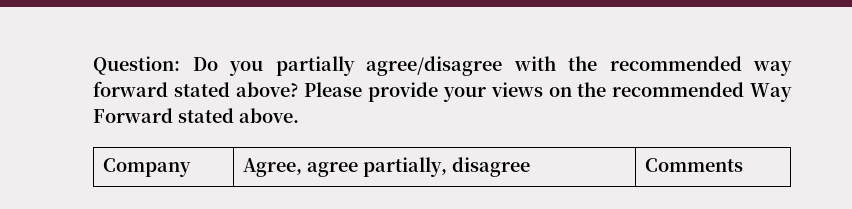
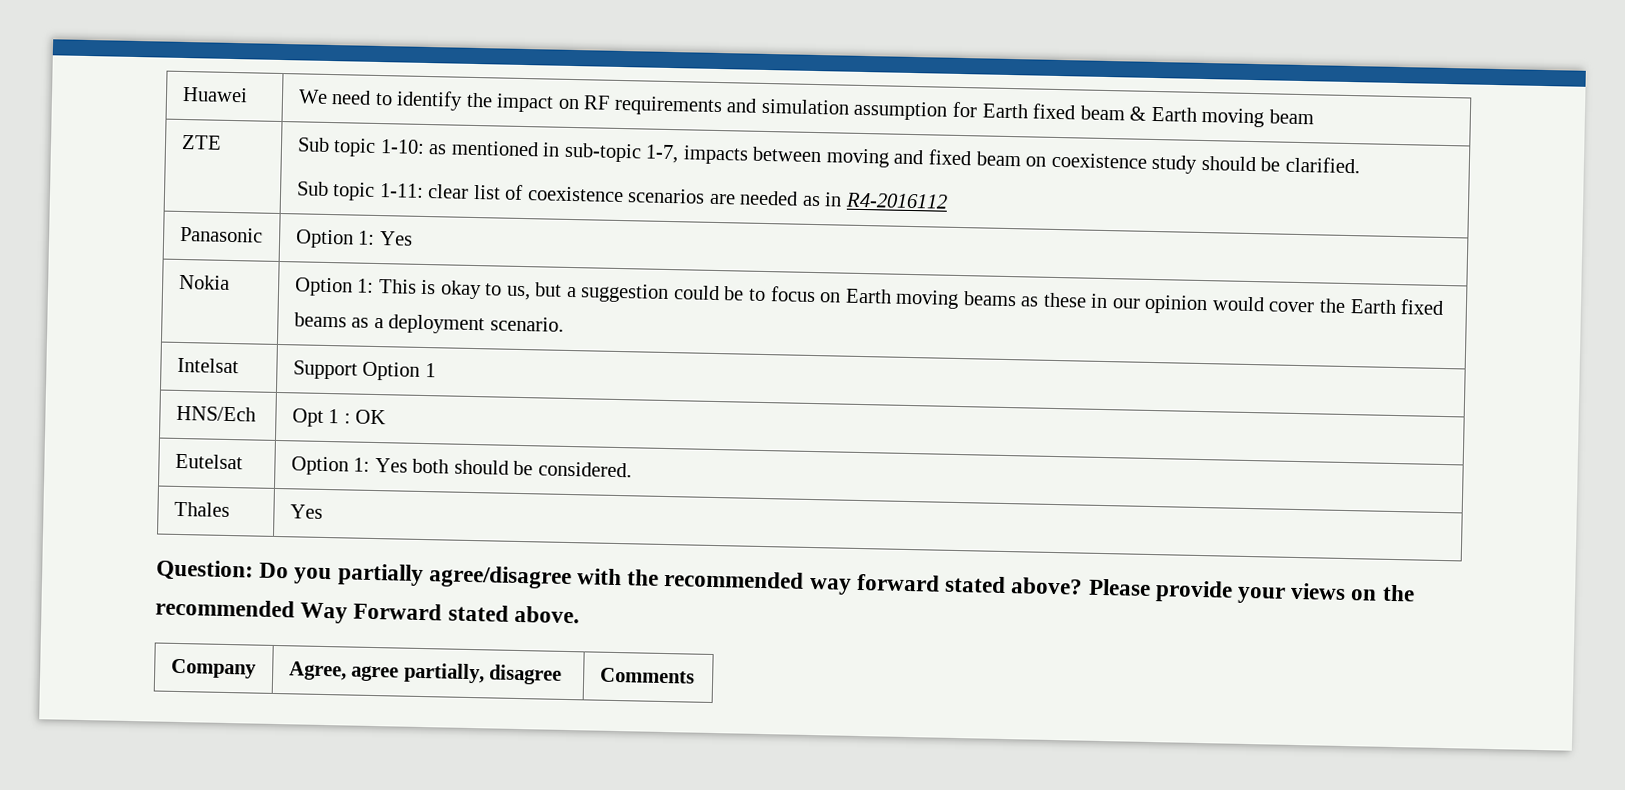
(93, 65) none -> [181,86,248,103] [297,89,1314,128] [180,134,222,150] [296,137,1360,174] [296,181,949,209] [179,226,263,243] [294,229,413,249] [178,274,230,290] [293,277,1445,315] [293,312,564,335] [176,357,239,374] [292,360,436,381] [175,405,256,422] [291,408,387,427] [174,453,243,470] [290,456,632,478] [173,501,230,518] [289,504,323,519] Huawei | We need to identify the impact on RF requirements and simulation assumption for Earth fixed beam & Earth moving beam // ZTE | Sub topic 1-10: as mentioned in sub-topic 1-7, impacts between moving and fixed beam on coexistence study should be clarified. // Sub topic 1-11: clear list of coexistence scenarios are needed as in R4-2016112 // Panasonic | Option 1: Yes // Nokia | Option 1: This is okay to us, but a suggestion could be to focus on Earth moving beams as these in our opinion would cover the Earth fixed beams as a deployment scenario. // Intelsat | Support Option 1 // HNS/Ech | Opt 1 : OK // Eutelsat | Option 1: Yes both should be considered. // Thales | Yes //

